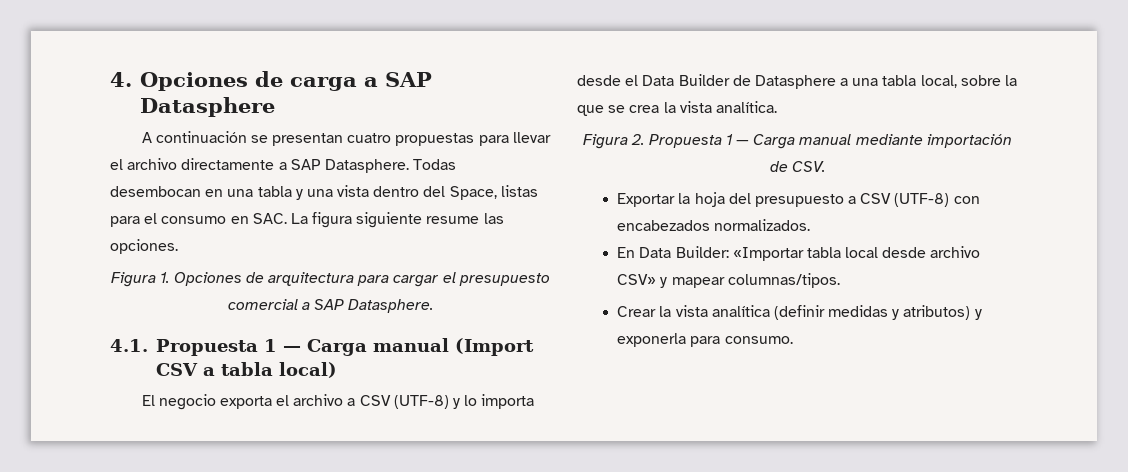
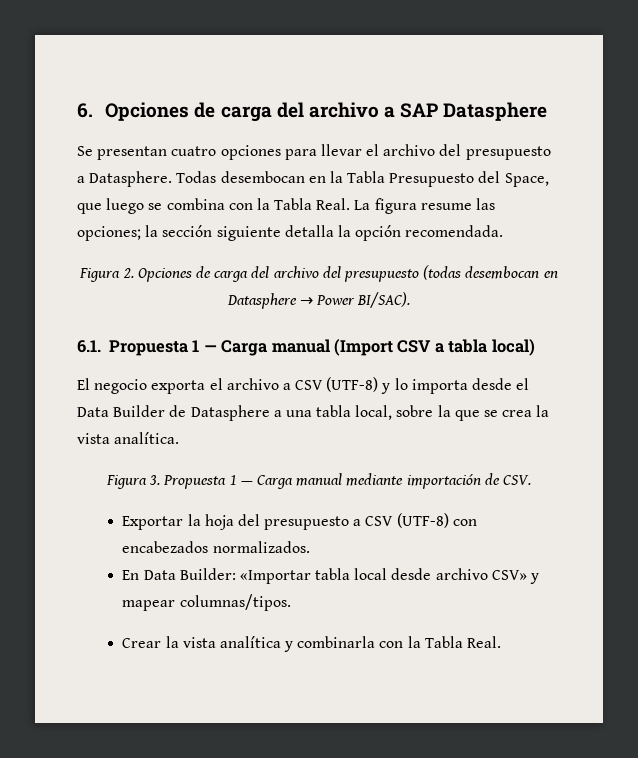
[110,71,357,91] 4. Opciones de carga -> [77,102,379,122] 6. Opciones de carga del archivo
[141,131,268,143] A continuación se -> [77,146,93,156] Se
[395,133,475,146] propuestas -> [220,145,281,160] opciones
[181,158,321,170] directamente a SAP -> [439,144,551,160] [77,176,85,183] del presupuesto a
[227,185,538,200] [110,213,287,227] una tabla y una vista dentro del Space, listas para el consumo en SAC. -> [329,171,549,187] [77,198,351,214] la Tabla Presupuesto del Space, que luego se combina con la Tabla Real.
[356,212,423,228] siguiente -> (417, 206) none
[110,239,178,254] [111,272,550,287] [227,299,434,313] [110,339,148,352] opciones. // Figura 1. Opciones de arquitectura para cargar el presupuesto comercial a SAP Datasphere. // 4.1. -> [77,225,504,241] [79,265,558,282] [226,292,411,309] [77,340,101,353] opciones; la sección siguiente detalla la opción recomendada. // Figura 2. Opciones de carga del archivo del presupuesto (todas desembocan en Datasphere → Power BI/SAC). // 6.1.
[631,134,645,145] 2. -> [149,475,161,485] 3.
[773,305,982,320] [617,333,793,347] (definir medidas y atributos) y exponerla para consumo. -> [284,636,502,652] y combinarla con la Tabla Real.

